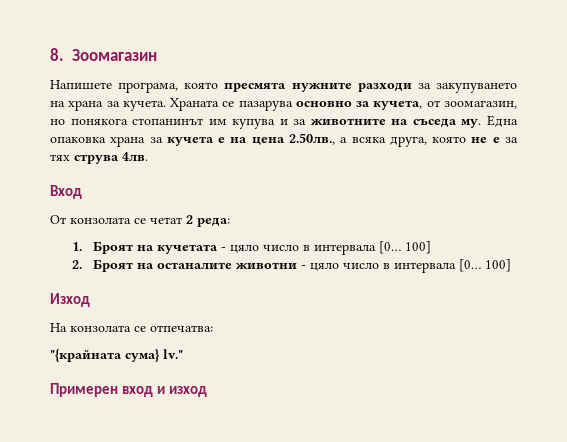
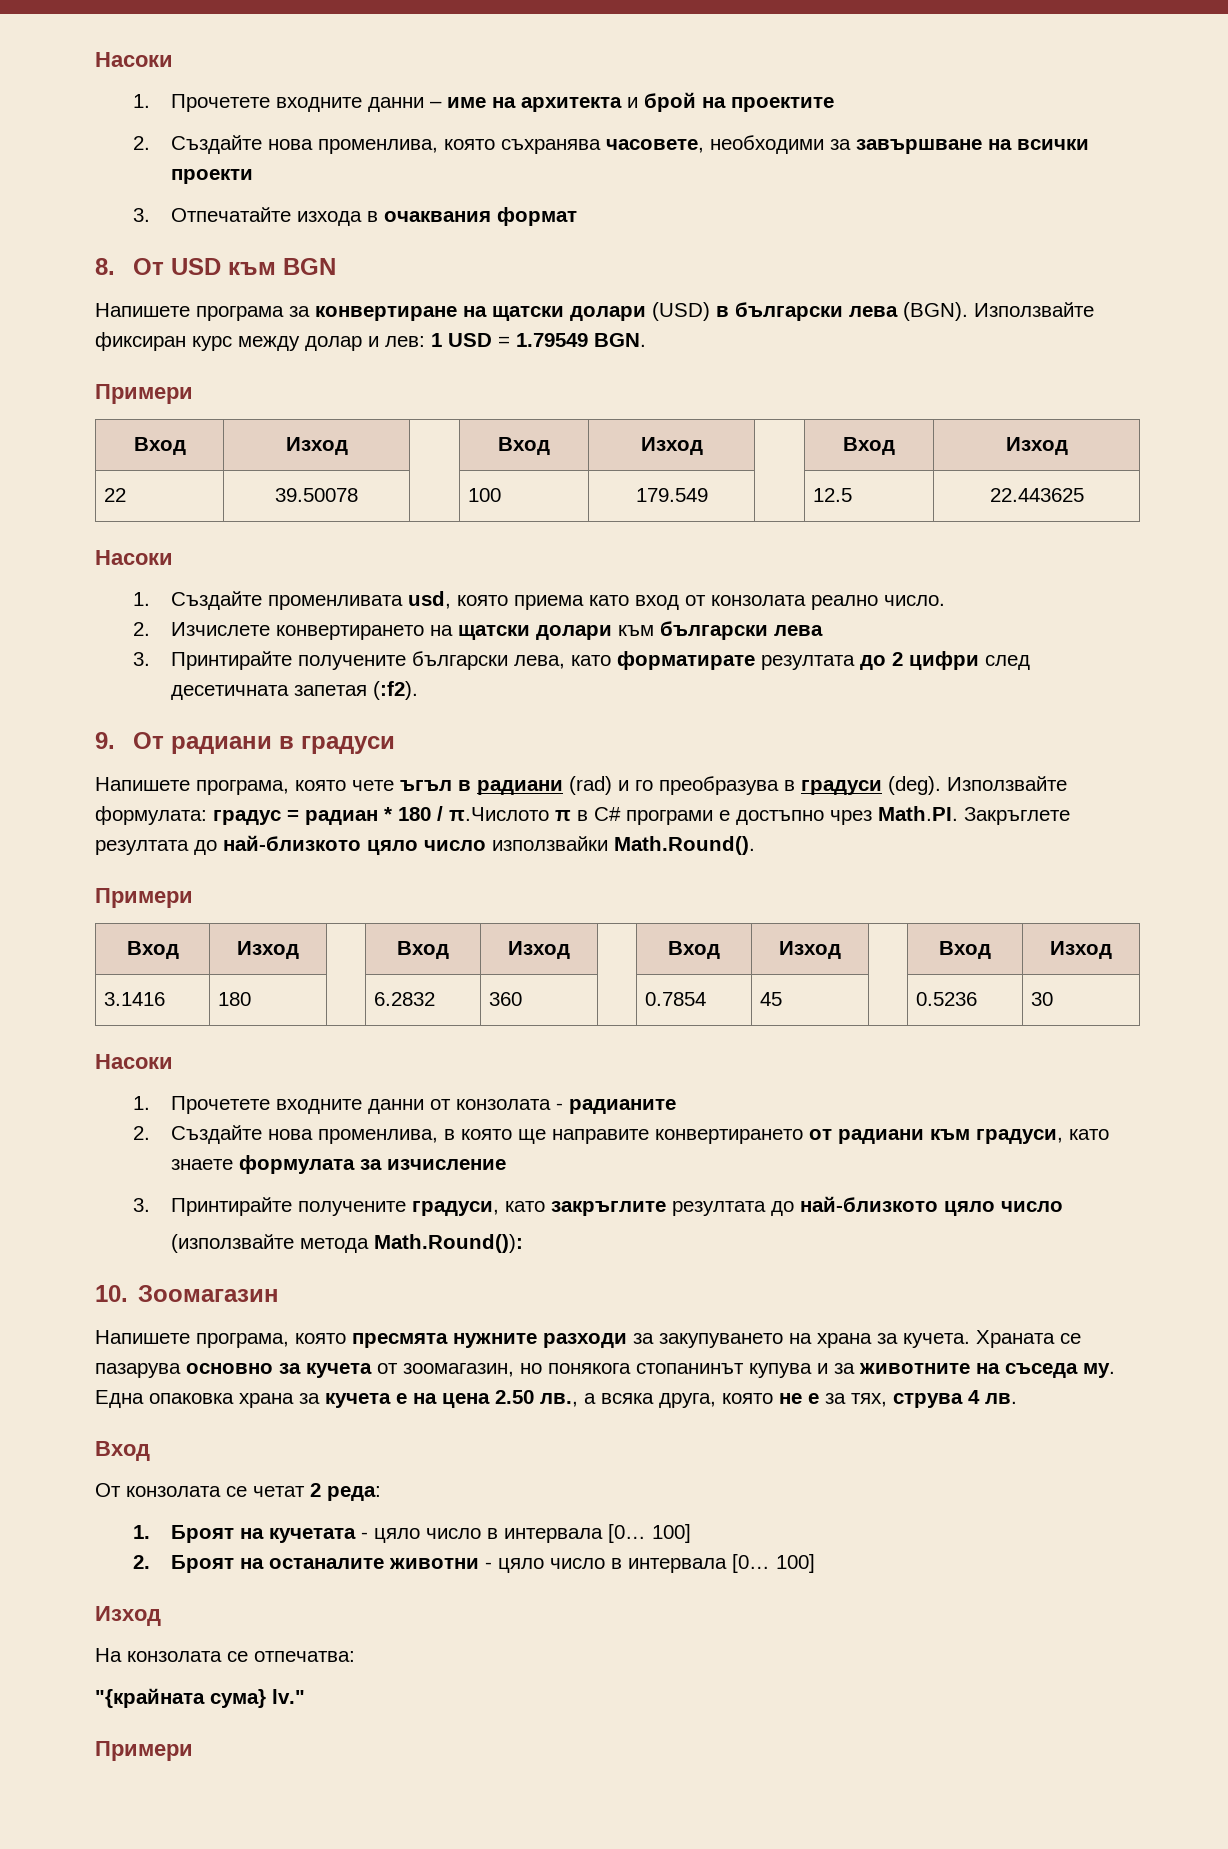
[50,48,64,61] 8. -> [95,52,173,67] [132,92,834,112] [132,135,1089,154] [170,169,253,184] [132,207,577,226] [95,258,336,275] [95,302,1094,321] [95,332,646,351] [95,384,193,404] [133,437,186,455] [285,437,348,455] [498,437,550,455] [640,437,703,455] [843,437,895,455] [1005,437,1068,455] [103,488,126,502] [275,488,358,502] [467,488,501,502] [635,488,708,502] [812,488,852,502] [989,488,1084,502] [95,550,173,565] [132,591,945,610] [132,621,823,640] [132,651,1030,670] [170,681,418,700] [95,732,395,754] [95,776,1067,795] [95,806,1070,825] [95,835,755,855] [95,888,193,908] [126,941,179,959] [237,941,299,959] [397,941,449,959] [508,941,570,959] [668,941,720,959] [779,941,841,959] [939,941,991,959] [1050,941,1112,959] [103,992,165,1006] [217,992,251,1006] [373,992,435,1006] [488,992,522,1006] [644,992,706,1006] [759,992,782,1006] [915,992,977,1006] [1030,992,1053,1006] [95,1054,173,1069] [132,1096,676,1114] [132,1125,1109,1144] [170,1155,506,1174] [132,1196,1063,1216] [170,1234,523,1253] [95,1285,128,1302] Насоки // 1. Прочетете входните данни – име на архитекта и брой на проектите // 2. Създайте нова променлива, която съхранява часовете, необходими за завършване на всички проекти // 3. Отпечатайте изхода в очаквания формат // 8. От USD към BGN // Напишете програма за конвертиране на щатски долари (USD) в български лева (BGN). Използвайте фиксиран курс между долар и лев: 1 USD = 1.79549 BGN. // Примери // Вход | Изход | | Вход | Изход | | Вход | Изход // 22 | 39.50078 | | 100 | 179.549 | | 12.5 | 22.443625 // Насоки // 1. Създайте променливата usd, която приема като вход от конзолата реално число. // 2. Изчислете конвертирането на щатски долари към български лева // 3. Принтирайте получените български лева, като форматирате резултата до 2 цифри след десетичната запетая (:f2). // 9. От радиани в градуси // Напишете програма, която чете ъгъл в радиани (rad) и го преобразува в градуси (deg). Използвайте формулата: градус = радиан * 180 / π.Числото π в C# програми е достъпно чрез Math.PI. Закръглете резултата до най-близкото цяло число използвайки Math.Round(). // Примери // Вход | Изход | | Вход | Изход | | Вход | Изход | | Вход | Изход // 3.1416 | 180 | | 6.2832 | 360 | | 0.7854 | 45 | | 0.5236 | 30 // Насоки // 1. Прочетете входните данни от конзолата - радианите // 2. Създайте нова променлива, в която ще направите конвертирането от радиани към градуси, като знаете формулата за изчисление // 3. Принтирайте получените градуси, като закръглите резултата до най-близкото цяло число // (използвайте метода Math.Round()): // 10.
[373,100,423,110] кучета, -> [306,1363,372,1378] кучета
[208,119,227,125] им -> (744, 1368) none
[289,133,335,145] 2.50лв., -> [495,1390,578,1407] 2.50 лв.,
[50,152,148,164] тях струва 4лв. -> [851,1390,1017,1408] тях, струва 4 лв.
[50,383,208,397] Примерен вход и изход -> [95,1741,193,1761] Примери

